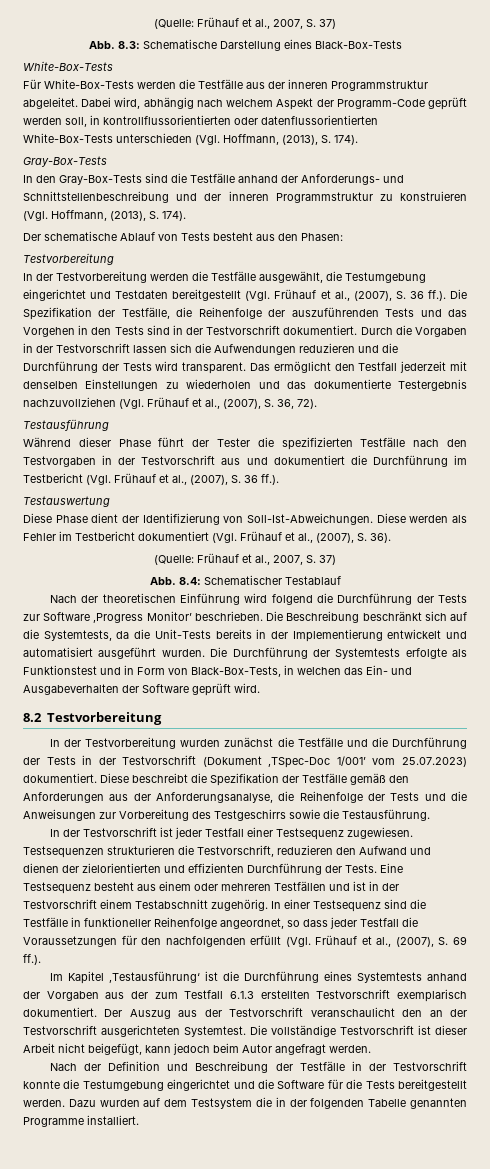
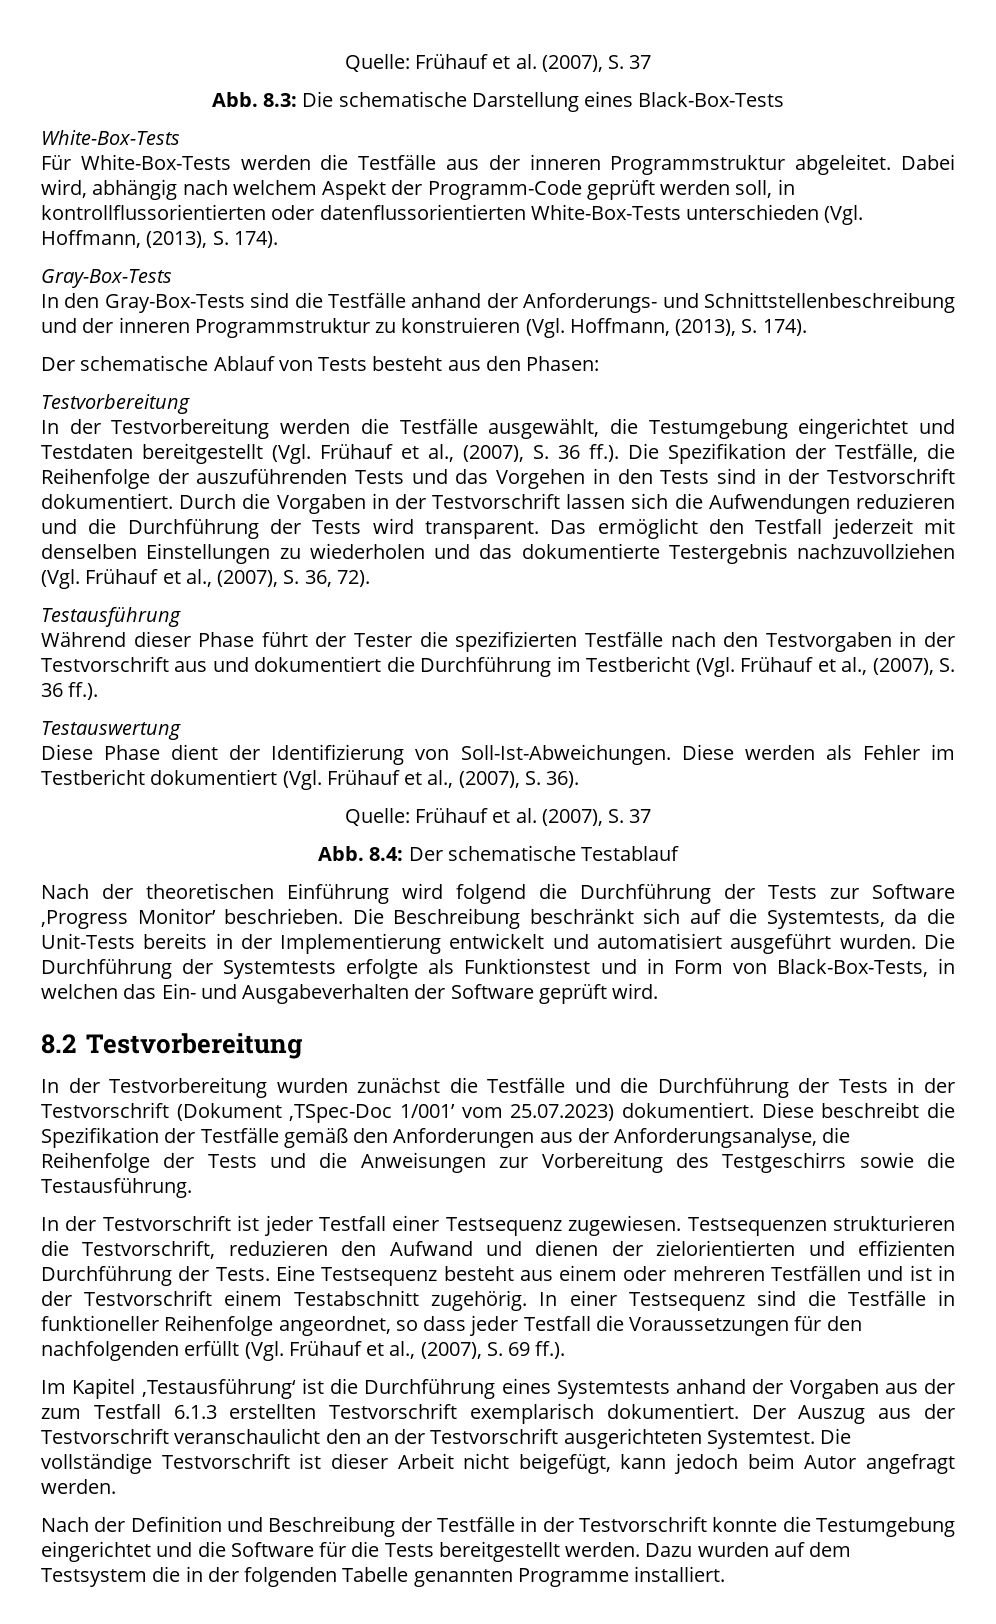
[154,17,336,29] (Quelle: Frühauf et al., 2007, S. 37) -> [344,54,652,72] Quelle: Frühauf et al. (2007), S. 37
[142,39,217,49] Schematische -> [302,91,467,107] Die schematische
[154,553,336,565] (Quelle: Frühauf et al., 2007, S. 37) -> [344,808,652,826] Quelle: Frühauf et al. (2007), S. 37
[203,575,282,585] Schematischer -> [408,845,576,861] Der schematische

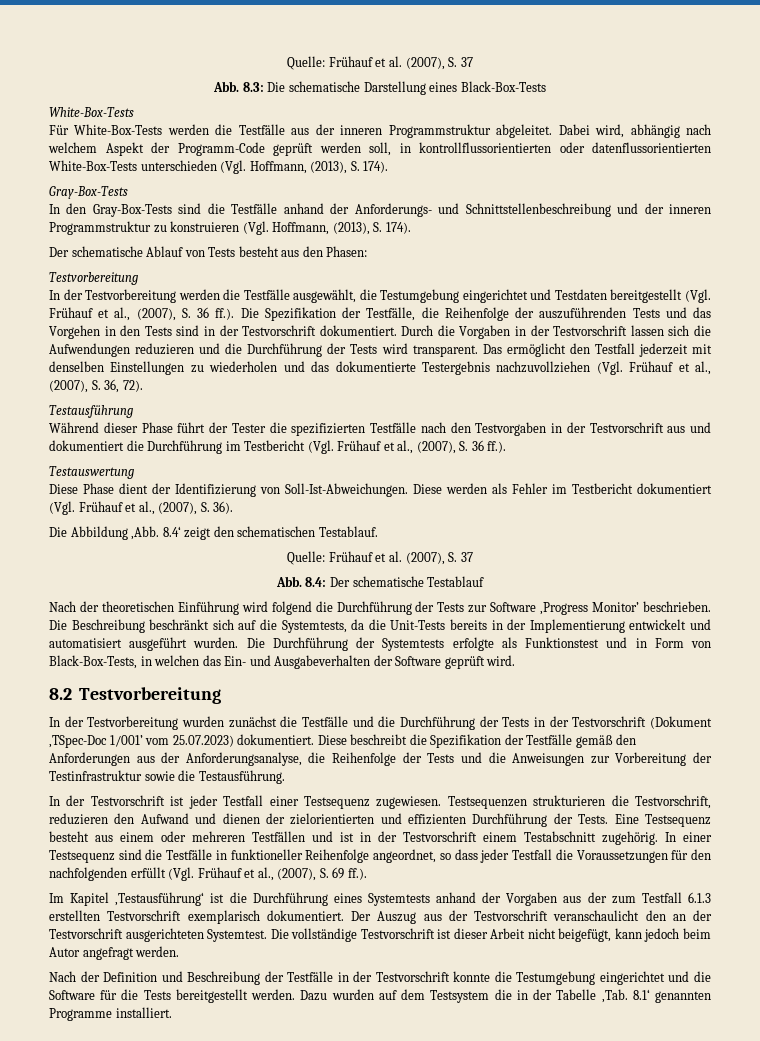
(580, 779) none -> [49,526,378,540] // Die Abbildung ‚Abb. 8.4‘ zeigt den schematischen Testablauf.
[675,1152,847,1173] des Testgeschirrs -> [693,752,713,763] [49,770,142,781] der Testinfrastruktur
[244,1567,409,1587] folgenden Tabelle -> [556,989,650,1003] Tabelle ‚Tab. 8.1‘

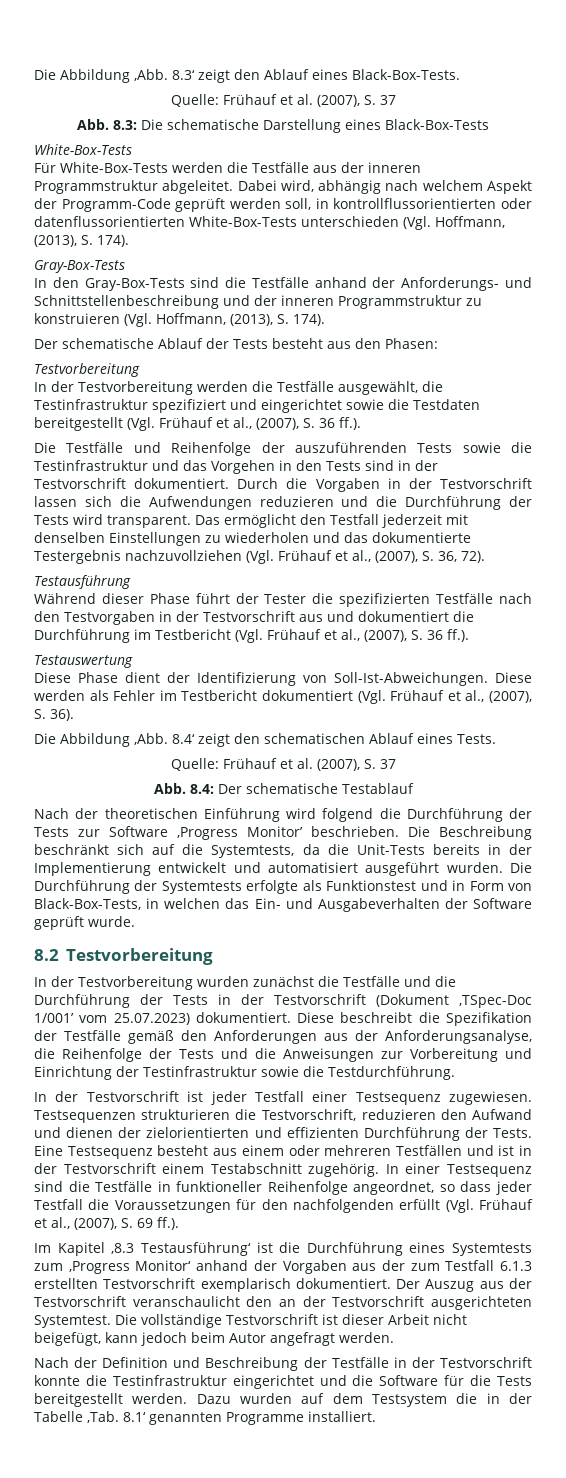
(287, 63) none -> [34,69,460,83] Die Abbildung ‚Abb. 8.3‘ zeigt den Ablauf eines Black-Box-Tests. //
[184,250,205,257] von -> [206,338,229,349] der
[380,289,552,303] Testumgebung eingerichtet und -> [34,399,409,413] Testinfrastruktur spezifiziert und eingerichtet sowie die
[240,307,439,321] Die Spezifikation der Testfälle, die -> [34,442,161,453] // Die Testfälle und
(660, 313) none -> [462,442,532,453] [34,460,148,471] sowie die Testinfrastruktur
[318,526,378,537] Testablauf. -> [369,733,496,744] Ablauf eines Tests.
[486,655,516,666] wird. -> [88,916,135,927] wurde.
(687, 759) none -> [504,1048,532,1059] [34,1066,112,1080] und Einrichtung
[198,770,285,784] Testausführung. -> [327,1066,455,1080] Testdurchführung.
[115,892,205,906] ‚Testausführung‘ -> [111,1242,251,1256] ‚8.3 Testausführung‘
(430, 899) none -> [34,1260,192,1274] zum ‚Progress Monitor‘
[516,971,596,985] Testumgebung -> [112,1375,227,1386] Testinfrastruktur

